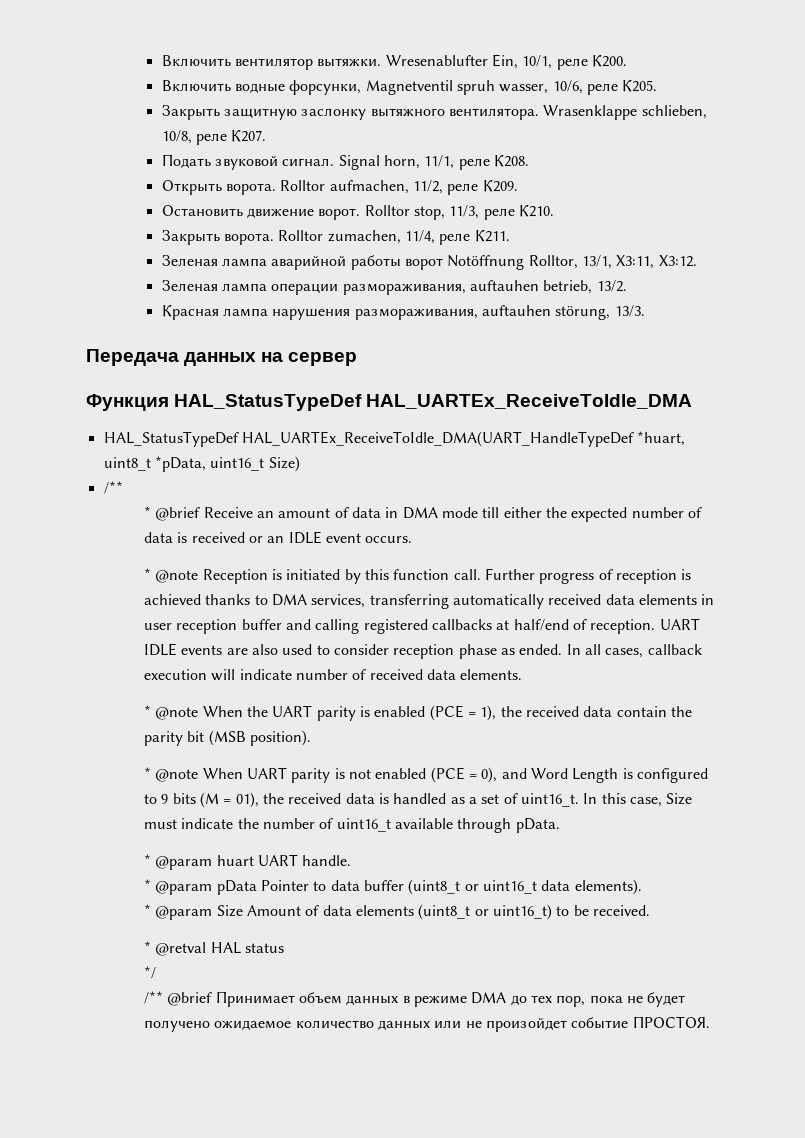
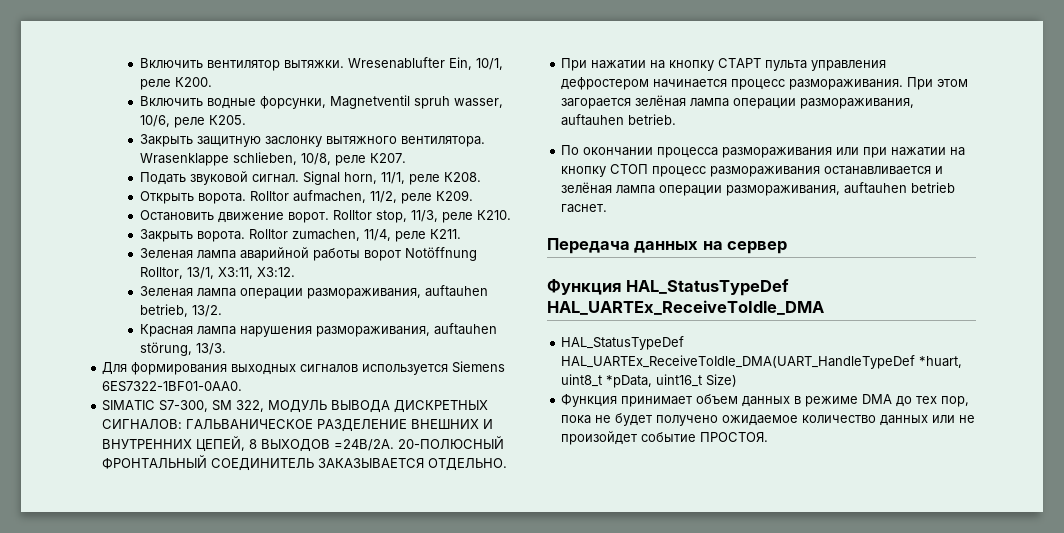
(645, 311) none -> [102,361,506,375] [102,381,243,392] [102,400,489,413] [102,419,494,432] [102,436,505,452] [102,455,508,471] [561,58,887,71] [561,77,969,90] [561,95,915,109] [561,114,677,126] [561,145,966,158] [561,164,944,177] [561,182,956,196] [561,204,608,213] // Для формирования выходных сигналов используется Siemens 6ES7322-1BF01-0AA0. // SIMATIC S7-300, SM 322, МОДУЛЬ ВЫВОДА ДИСКРЕТНЫХ СИГНАЛОВ: ГАЛЬВАНИЧЕСКОЕ РАЗДЕЛЕНИЕ ВНЕШНИХ И ВНУТРЕННИХ ЦЕПЕЙ, 8 ВЫХОДОВ =24В/2A. 20-ПОЛЮСНЫЙ ФРОНТАЛЬНЫЙ СОЕДИНИТЕЛЬ ЗАКАЗЫВАЕТСЯ ОТДЕЛЬНО. // При нажатии на кнопку СТАРТ пульта управления дефростером начинается процесс размораживания. При этом загорается зелёная лампа операции размораживания, auftauhen betrieb. // По окончании процесса размораживания или при нажатии на кнопку СТОП процесс размораживания останавливается и зелёная лампа операции размораживания, auftauhen betrieb гаснет.
[103,481,123,494] [144,506,702,522] [144,531,413,544] [144,568,692,584] [144,594,715,609] [144,618,700,634] [144,643,702,659] [144,669,523,681] [144,705,692,721] [144,730,312,746] [144,767,708,783] [144,792,693,808] [144,818,560,833] [144,854,352,870] [144,879,642,895] [144,904,651,920] [144,941,285,956] [144,966,157,979] [144,991,295,1007] /** // * @brief Receive an amount of data in DMA mode till either the expected number of data is received or an IDLE event occurs. // * @note Reception is initiated by this function call. Further progress of reception is achieved thanks to DMA services, transferring automatically received data elements in user reception buffer and calling registered callbacks at half/end of reception. UART IDLE events are also used to consider reception phase as ended. In all cases, callback execution will indicate number of received data elements. // * @note When the UART parity is enabled (PCE = 1), the received data contain the parity bit (MSB position). // * @note When UART parity is not enabled (PCE = 0), and Word Length is configured to 9 bits (M = 01), the received data is handled as a set of uint16_t. In this case, Size must indicate the number of uint16_t available through pData. // * @param huart UART handle. // * @param pData Pointer to data buffer (uint8_t or uint16_t data elements). // * @param Size Amount of data elements (uint8_t or uint16_t) to be received. // * @retval HAL status // */ // /** @brief Принимает -> [561,394,693,407] Функция принимает

